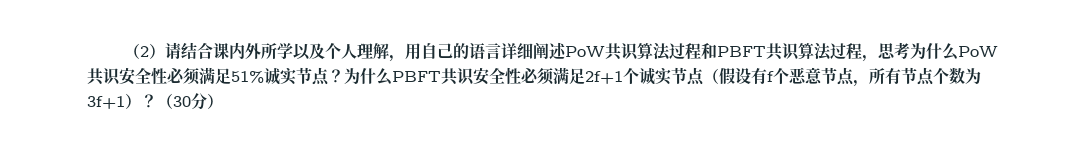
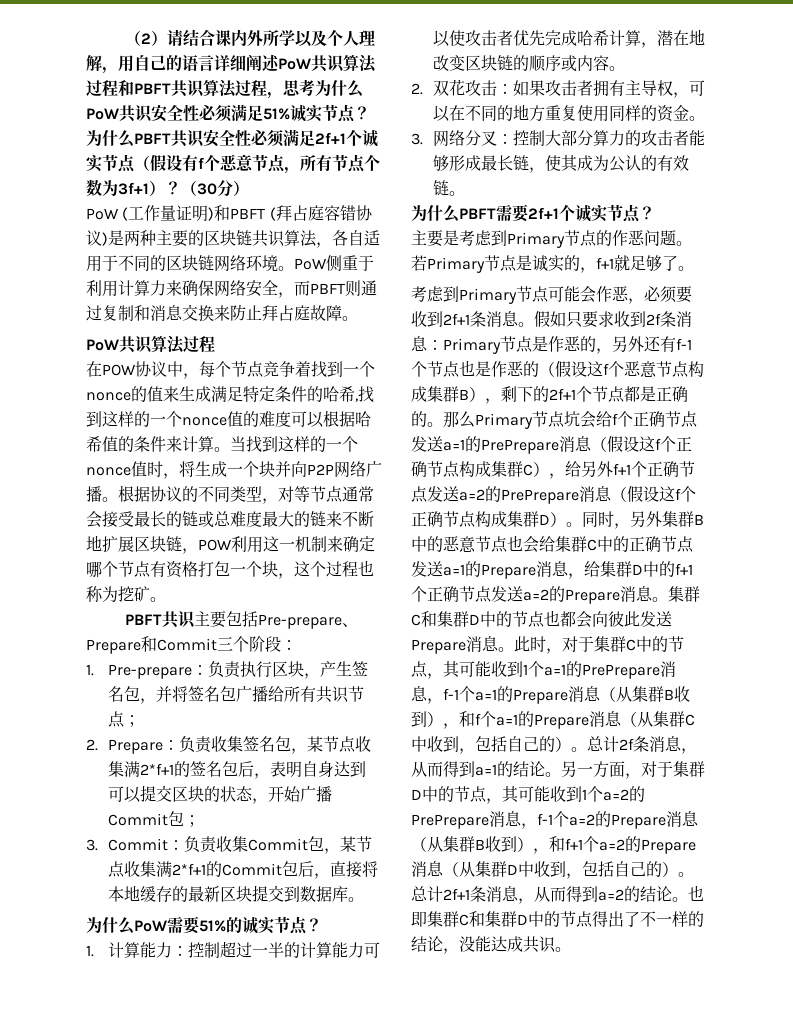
(223, 101) none -> [86,205,373,222] [86,230,380,248] [86,255,374,272] [86,280,377,298] [86,304,358,322] [86,335,215,354] [86,361,375,379] [86,386,374,403] [86,410,371,428] [86,436,358,453] [86,461,382,479] [86,485,374,504] [86,511,374,528] [86,535,375,554] [86,560,374,579] [86,586,166,602] [124,611,358,629] [86,636,297,654] [86,661,369,679] [108,686,365,704] [108,711,141,728] [86,736,372,754] [108,761,367,779] [108,785,333,804] [108,811,201,827] [86,836,373,854] [108,861,379,879] [108,885,365,902] [86,916,322,934] [86,941,381,958] [433,29,706,48] [433,55,626,72] [411,79,706,98] [433,104,706,122] [411,130,706,147] [433,155,690,173] [433,180,466,196] [411,204,655,222] [411,230,692,248] [411,255,694,273] [411,286,692,304] [411,311,692,328] [411,336,692,354] [411,360,704,378] [411,386,688,404] [411,411,698,429] [411,436,692,454] [411,461,695,479] [411,486,696,504] [411,511,704,529] [411,535,694,553] [411,561,693,579] [411,586,700,604] [411,610,672,628] [411,636,684,654] [411,661,676,679] [411,686,690,704] [411,711,695,729] [411,736,697,754] [411,761,705,779] [411,786,645,804] [411,811,699,829] [411,836,696,854] [411,861,694,879] [411,885,704,904] [411,911,704,928] [411,936,571,954] // PoW (工作量证明)和PBFT (拜占庭容错协议)是两种主要的区块链共识算法，各自适用于不同的区块链网络环境。PoW侧重于利用计算力来确保网络安全，而PBFT则通过复制和消息交换来防止拜占庭故障。 // PoW共识算法过程 // 在POW协议中，每个节点竞争着找到一个nonce的值来生成满足特定条件的哈希,找到这样的一个nonce值的难度可以根据哈希值的条件来计算。当找到这样的一个nonce值时，将生成一个块并向P2P网络广播。根据协议的不同类型，对等节点通常会接受最长的链或总难度最大的链来不断地扩展区块链，POW利用这一机制来确定哪个节点有资格打包一个块，这个过程也称为挖矿。 // PBFT共识主要包括Pre-prepare、Prepare和Commit三个阶段： // 1. Pre-prepare：负责执行区块，产生签名包，并将签名包广播给所有共识节点； // 2. Prepare：负责收集签名包，某节点收集满2*f+1的签名包后，表明自身达到可以提交区块的状态，开始广播Commit包； // 3. Commit：负责收集Commit包，某节点收集满2*f+1的Commit包后，直接将本地缓存的最新区块提交到数据库。 // 为什么PoW需要51%的诚实节点？ // 1.计算能力：控制超过一半的计算能力可以使攻击者优先完成哈希计算，潜在地改变区块链的顺序或内容。 // 2.双花攻击：如果攻击者拥有主导权，可以在不同的地方重复使用同样的资金。 // 3.网络分叉：控制大部分算力的攻击者能够形成最长链，使其成为公认的有效链。 // 为什么PBFT需要2f+1个诚实节点？ // 主要是考虑到Primary节点的作恶问题。若Primary节点是诚实的，f+1就足够了。 // 考虑到Primary节点可能会作恶，必须要收到2f+1条消息。假如只要求收到2f条消息：Primary节点是作恶的，另外还有f-1个节点也是作恶的（假设这f个恶意节点构成集群B），剩下的2f+1个节点都是正确的。那么Primary节点坑会给f个正确节点发送a=1的PrePrepare消息（假设这f个正确节点构成集群C），给另外f+1个正确节点发送a=2的PrePrepare消息（假设这f个正确节点构成集群D）。同时，另外集群B中的恶意节点也会给集群C中的正确节点发送a=1的Prepare消息，给集群D中的f+1个正确节点发送a=2的Prepare消息。集群C和集群D中的节点也都会向彼此发送Prepare消息。此时，对于集群C中的节点，其可能收到1个a=1的PrePrepare消息，f-1个a=1的Prepare消息（从集群B收到），和f个a=1的Prepare消息（从集群C中收到，包括自己的）。总计2f条消息，从而得到a=1的结论。另一方面，对于集群D中的节点，其可能收到1个a=2的PrePrepare消息，f-1个a=2的Prepare消息（从集群B收到），和f+1个a=2的Prepare消息（从集群D中收到，包括自己的）。总计2f+1条消息，从而得到a=2的结论。也即集群C和集群D中的节点得出了不一样的结论，没能达成共识。

